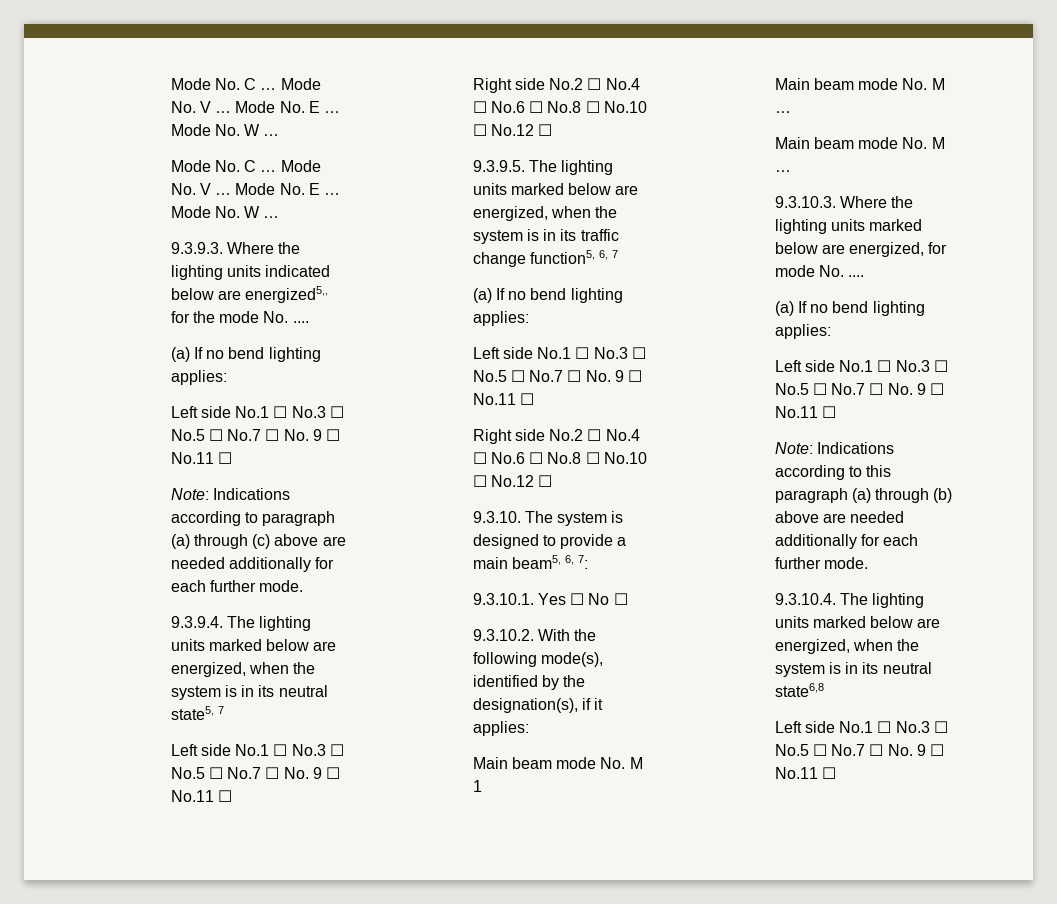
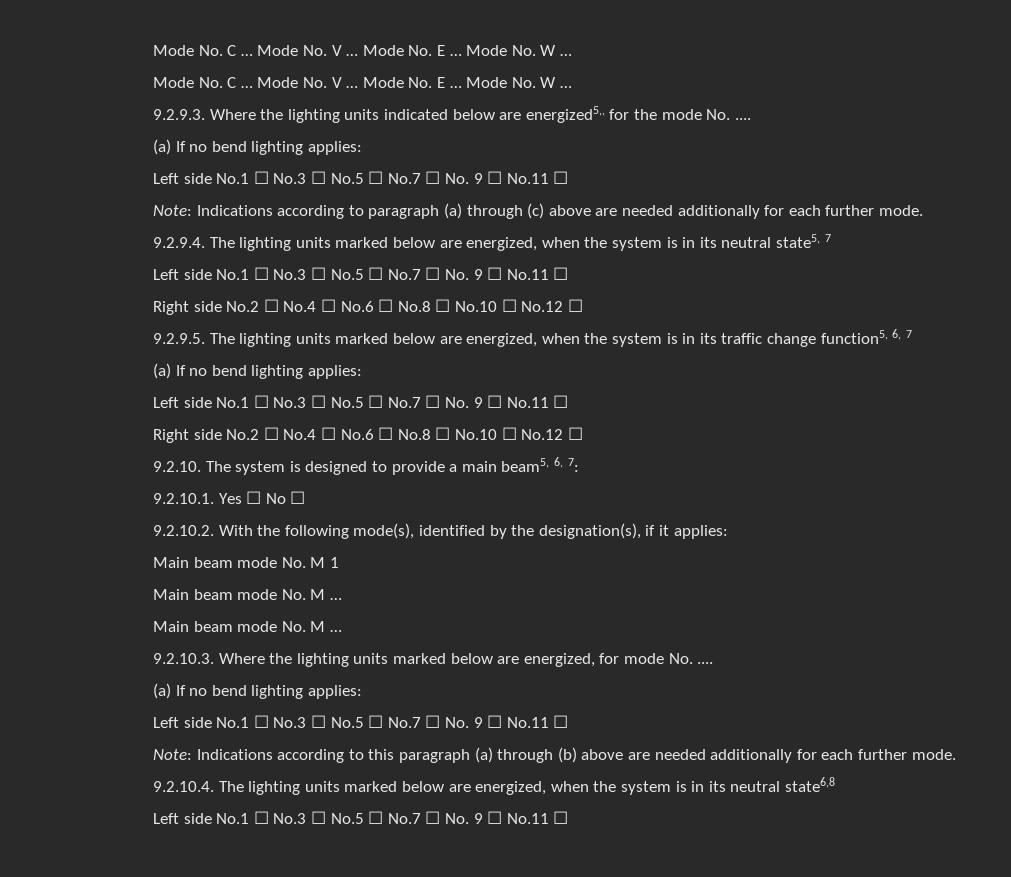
[170,242,223,254] 9.3.9.3. -> [153,109,206,120] 9.2.9.3.
[170,616,223,628] 9.3.9.4. -> [153,237,206,248] 9.2.9.4.
[472,160,525,172] 9.3.9.5. -> [153,333,206,344] 9.2.9.5.
[472,511,521,523] 9.3.10. -> [153,461,202,472] 9.2.10.
[472,593,534,605] 9.3.10.1. -> [153,493,215,504] 9.2.10.1.
[472,629,534,641] 9.3.10.2. -> [153,525,215,536] 9.2.10.2.
[774,196,836,208] 9.3.10.3. -> [153,653,215,664] 9.2.10.3.
[774,593,836,605] 9.3.10.4. -> [153,781,215,792] 9.2.10.4.

